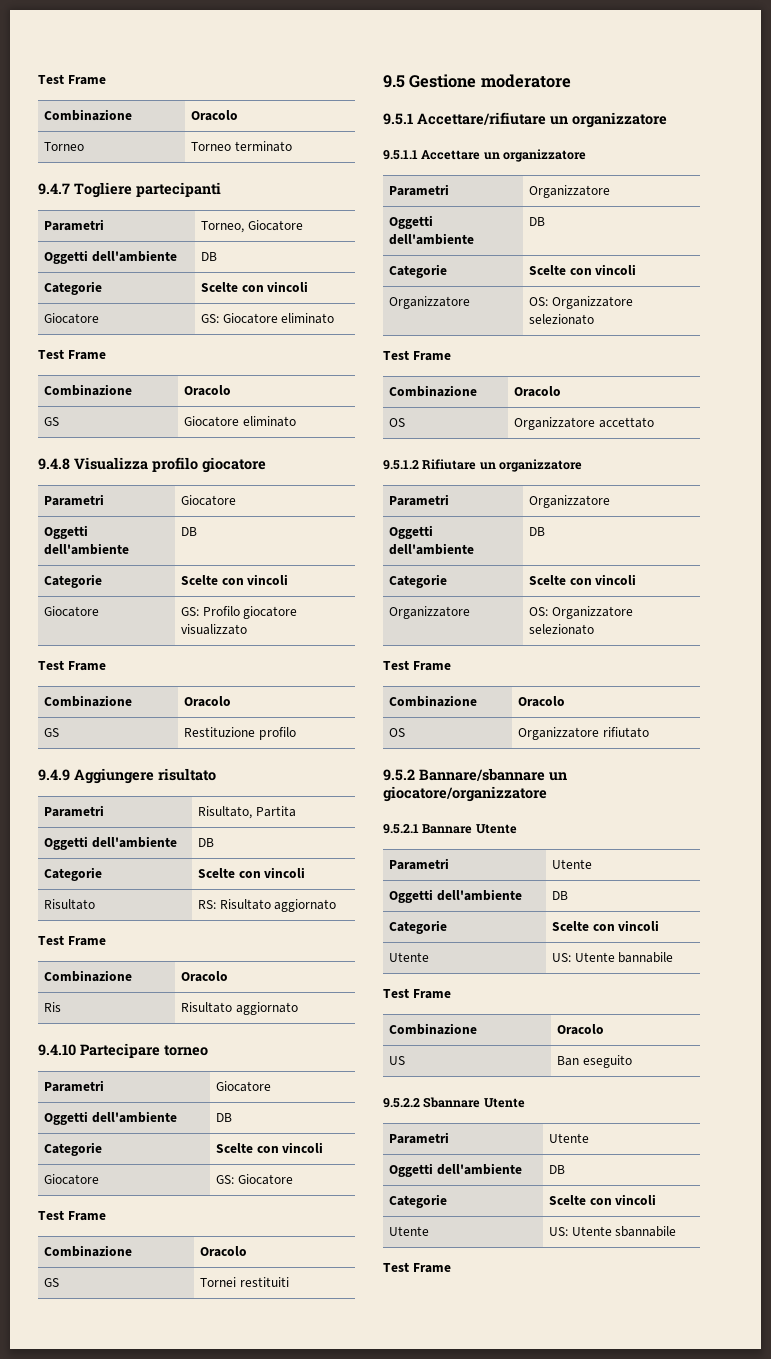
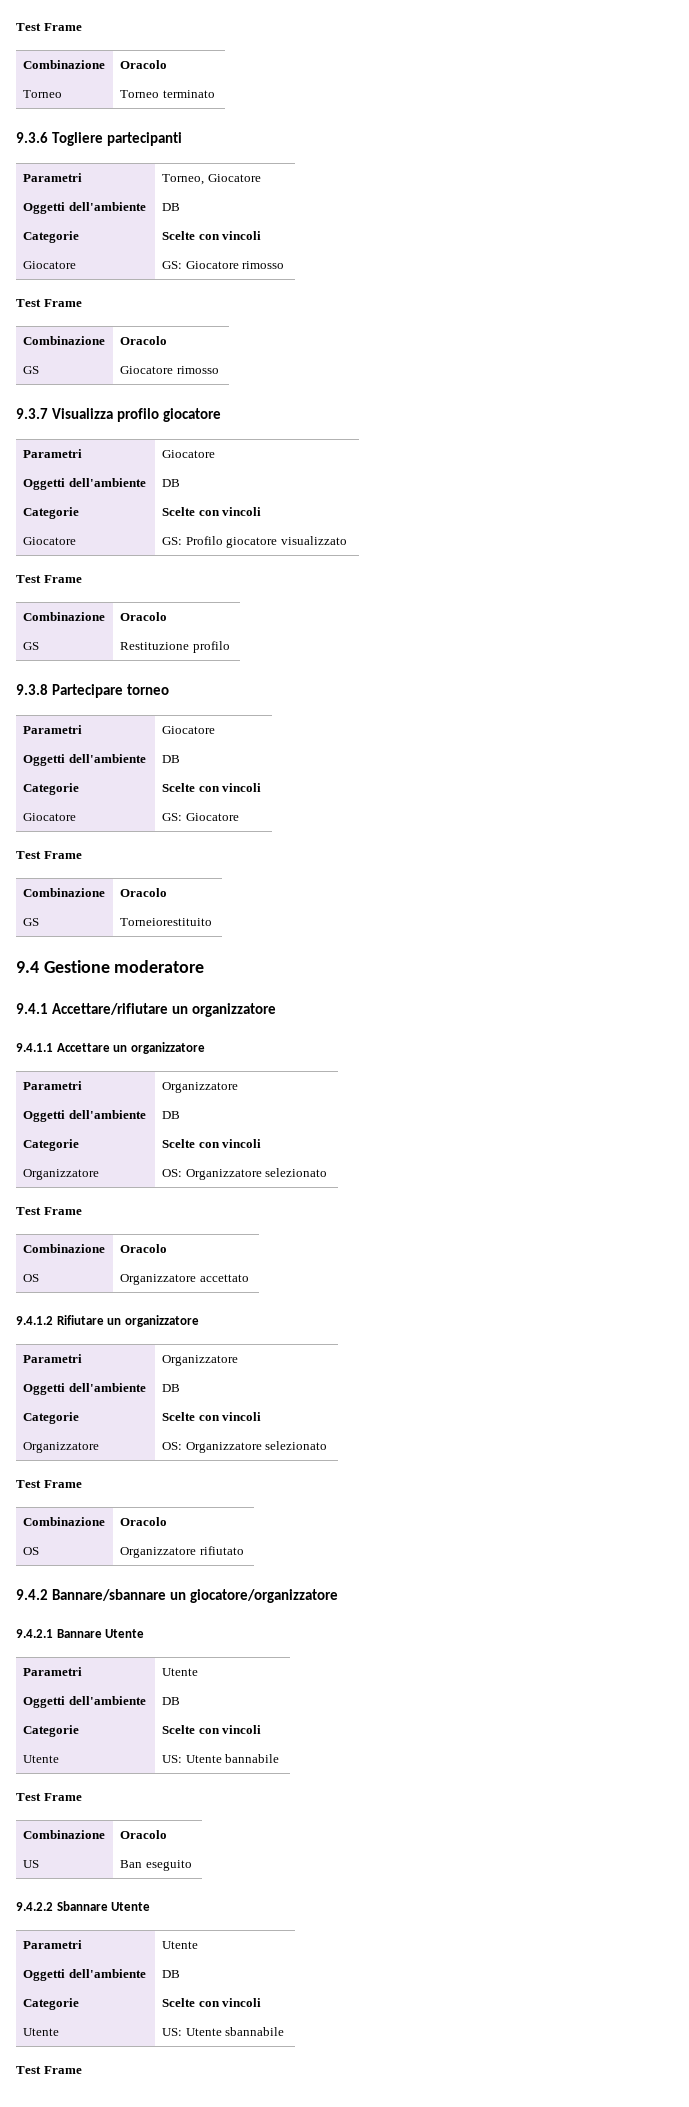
[38,183,70,195] 9.4.7 -> [16,132,48,143] 9.3.6
[281,313,335,324] eliminato -> [242,261,285,269] rimosso
[242,416,296,427] [38,458,70,470] eliminato // 9.4.8 -> [176,366,219,374] [16,408,48,419] rimosso // 9.3.7
[38,768,216,784] [43,805,104,817] [197,806,296,819] [43,836,177,850] [197,838,214,847] [43,867,102,881] [197,867,306,878] [43,899,95,910] [197,899,337,912] [38,935,106,946] [43,970,132,982] [180,971,228,982] [43,1002,61,1012] [180,1002,298,1015] [38,1044,76,1056] 9.4.9 Aggiungere risultato // Parametri | Risultato, Partita // Oggetti dell'ambiente | DB // Categorie | Scelte con vincoli // Risultato | RS: Risultato aggiornato // Test Frame // Combinazione | Oracolo // Ris | Risultato aggiornato // 9.4.10 -> [16,684,48,695] 9.3.8
[199,1277,289,1287] [383,75,405,88] Tornei restituiti // 9.5 -> [120,918,213,926] [16,961,39,973] Torneiorestituito // 9.4
[383,113,413,125] 9.5.1 -> [16,1003,48,1014] 9.4.1
[383,150,418,160] 9.5.1.1 -> [16,1043,53,1052] 9.4.1.1
[383,460,419,470] 9.5.1.2 -> [16,1316,53,1325] 9.4.1.2
[383,769,415,781] 9.5.2 -> [16,1589,48,1600] 9.4.2
[383,824,419,834] 9.5.2.1 -> [16,1629,53,1638] 9.4.2.1
[383,1098,420,1108] 9.5.2.2 -> [16,1902,53,1911] 9.4.2.2

